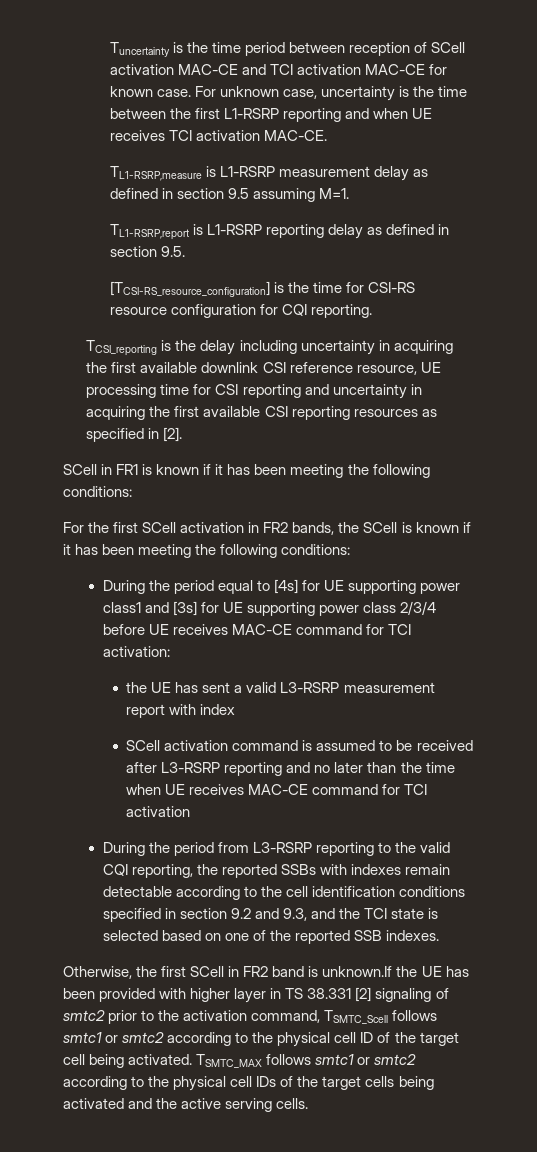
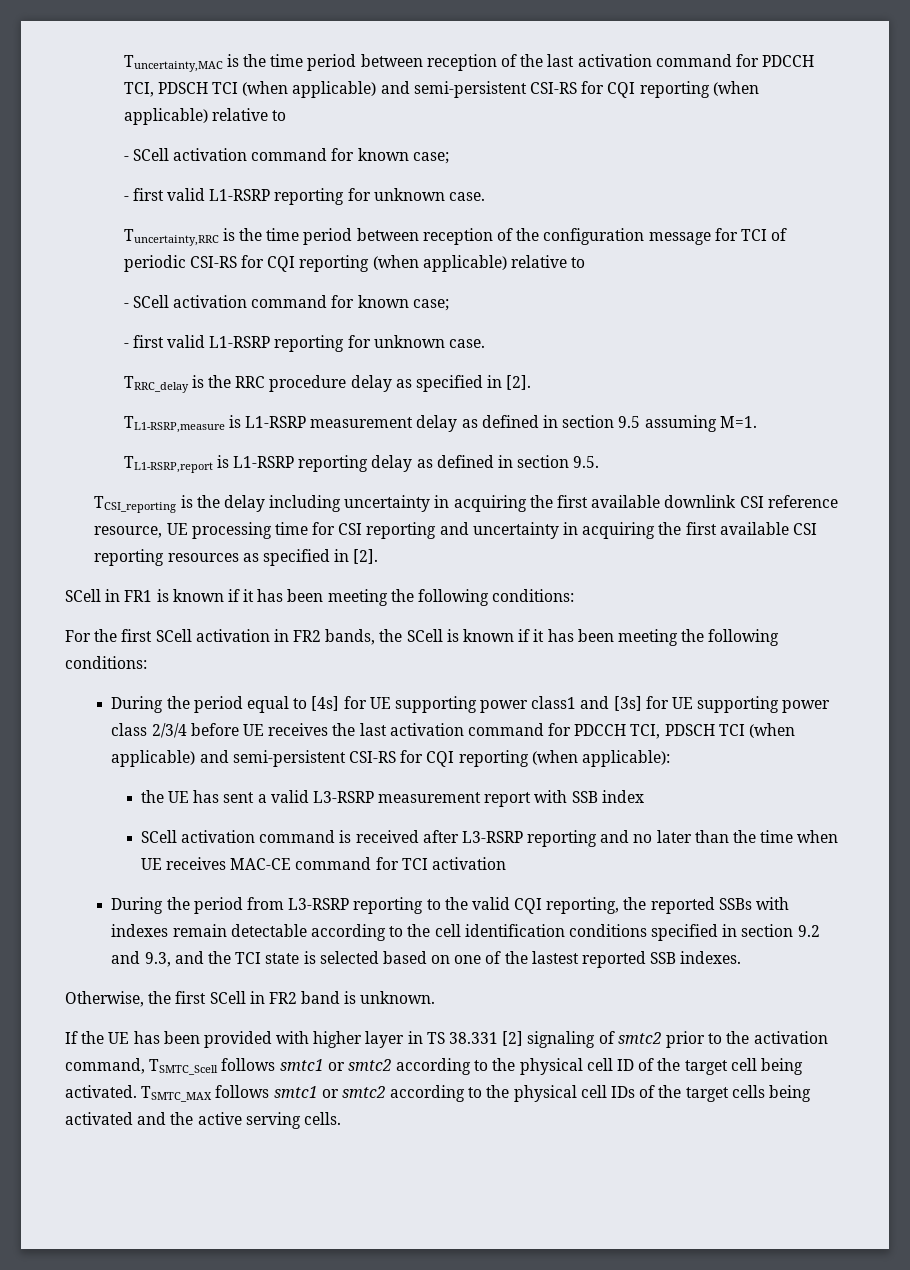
[109,42,466,57] [109,64,447,75] [109,86,468,101] [109,108,433,122] [109,130,327,141] Tuncertainty is the time period between reception of SCell activation MAC-CE and TCI activation MAC-CE for known case. For unknown case, uncertainty is the time between the first L1-RSRP reporting and when UE receives TCI activation MAC-CE. -> [123,54,815,72] [123,81,759,98] [123,108,287,125] [123,148,449,164] [123,188,486,205] [123,228,788,246] [123,255,586,272] [123,295,449,311] [123,335,486,352] [123,375,532,393] Tuncertainty,MAC is the time period between reception of the last activation command for PDCCH TCI, PDSCH TCI (when applicable) and semi-persistent CSI-RS for CQI reporting (when applicable) relative to // - SCell activation command for known case; // - first valid L1-RSRP reporting for unknown case. // Tuncertainty,RRC is the time period between reception of the configuration message for TCI of periodic CSI-RS for CQI reporting (when applicable) relative to // - SCell activation command for known case; // - first valid L1-RSRP reporting for unknown case. // TRRC_delay is the RRC procedure delay as specified in [2].
[109,281,415,297] [109,304,372,318] // [TCSI-RS_resource_configuration] is the time for CSI-RS resource configuration for CQI reporting. -> (600, 462) none
[231,624,412,635] [102,646,170,657] MAC-CE command for TCI activation: -> [332,723,796,739] [111,750,670,767] the last activation command for PDCCH TCI, PDSCH TCI (when applicable) and semi-persistent CSI-RS for CQI reporting (when applicable):
(197, 709) none -> [571,791,598,803] SSB
[316,740,413,751] assumed to be -> (352, 836) none
(292, 935) none -> [531,951,579,964] lastest
[322,966,393,977] unknown.If -> [360,991,436,1004] [65,1031,78,1044] unknown. // If

